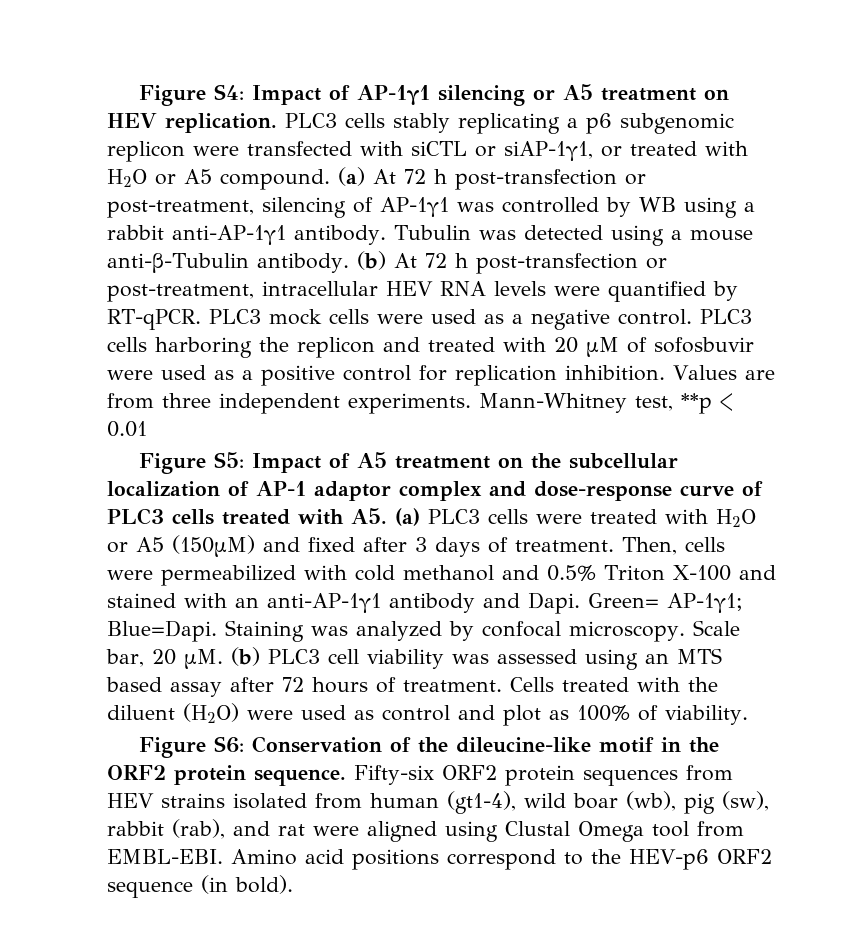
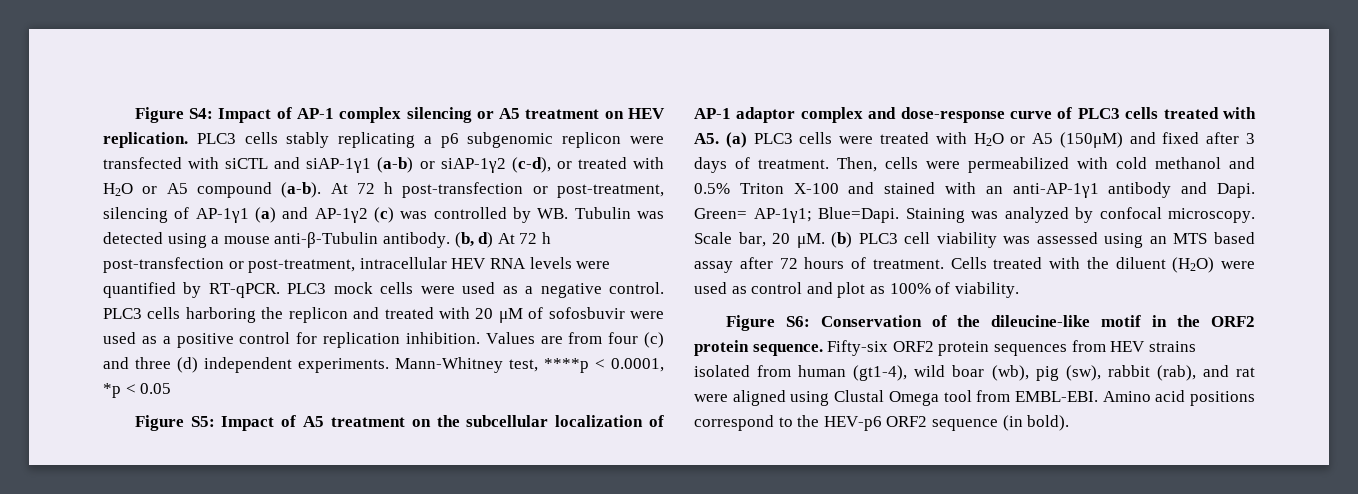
[356,85,430,105] AP-1γ1 -> [296,107,402,123] AP-1 complex
[475,141,593,161] or siAP-1γ1, -> [274,157,551,173] and siAP-1γ1 (a-b) or siAP-1γ2 (c-d),
[220,167,365,190] compound. (a) -> [196,182,322,198] compound (a-b).
[457,197,755,218] [107,225,386,245] was controlled by WB using a rabbit anti-AP-1γ1 antibody. -> [255,207,569,223] (a) and AP-1γ2 (c) was controlled by WB.
[356,251,386,270] (b) -> [454,232,494,248] (b, d)
[162,393,733,414] [107,421,147,437] three independent experiments. Mann-Whitney test, **p < 0.01 -> [608,332,664,348] [103,357,664,373] [103,383,172,398] four (c) and three (d) independent experiments. Mann-Whitney test, ****p < 0.0001, *p < 0.05

